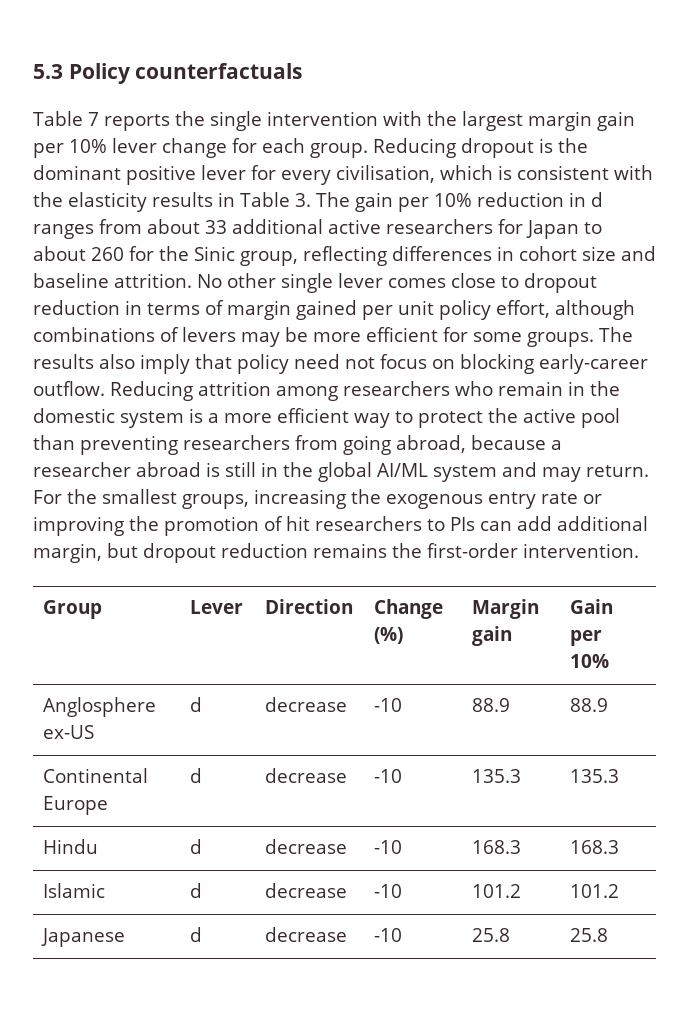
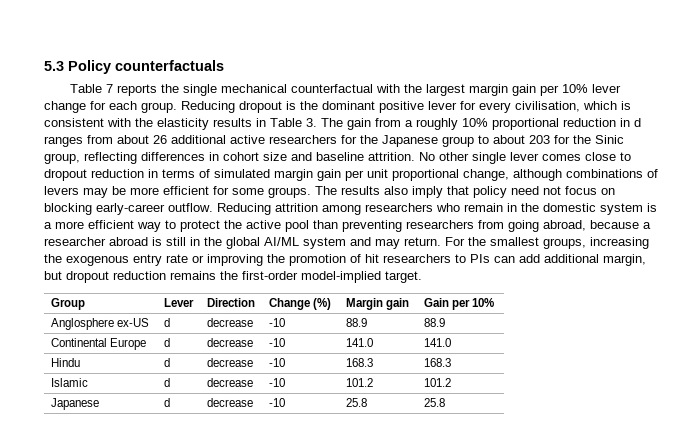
[266,111,378,126] intervention -> [221,84,374,93] mechanical counterfactual
[397,193,472,212] per 10% -> [375,118,559,130] from a roughly 10% proportional
[205,220,227,234] 33 -> [153,135,167,144] 26
[526,220,579,239] Japan -> [360,135,474,147] the Japanese group
[91,247,124,261] 260 -> [529,135,550,144] 203
[227,300,550,320] margin gained per unit policy effort, -> [214,169,509,181] simulated margin gain per unit proportional change,
[523,543,639,558] intervention. -> [301,271,422,283] model-implied target.
[472,769,522,783] [570,769,620,783] 135.3 | 135.3 -> [345,338,373,347] [423,338,451,347] 141.0 | 141.0

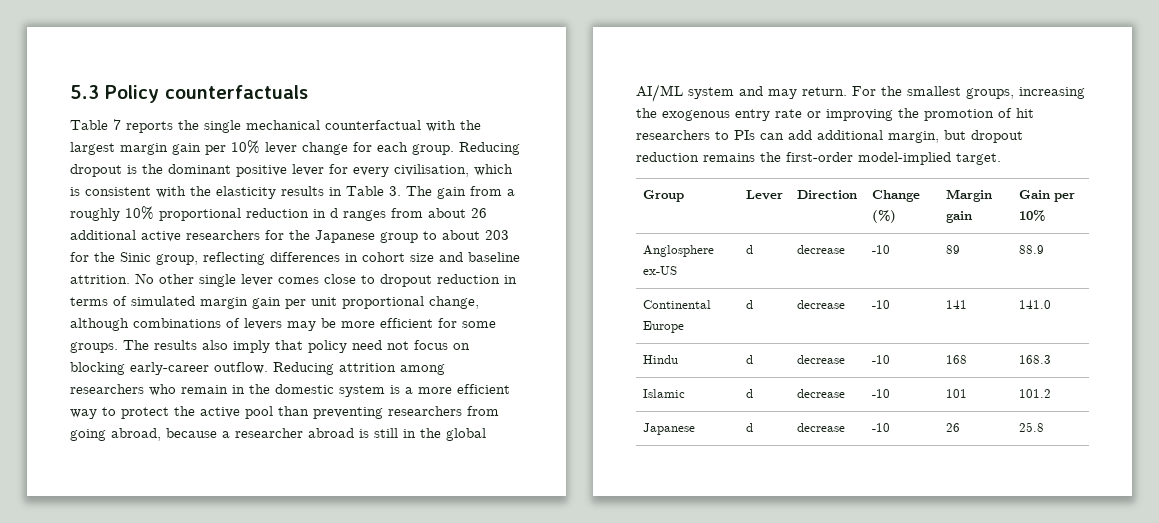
[345,318,367,327] 88.9 -> [945,245,960,254] 89
[345,338,373,347] 141.0 -> [945,300,967,309] 141
[345,358,373,367] 168.3 -> [945,355,967,364] 168
[345,378,373,387] 101.2 -> [945,389,967,398] 101
[345,398,367,407] 25.8 -> [945,423,960,432] 26

